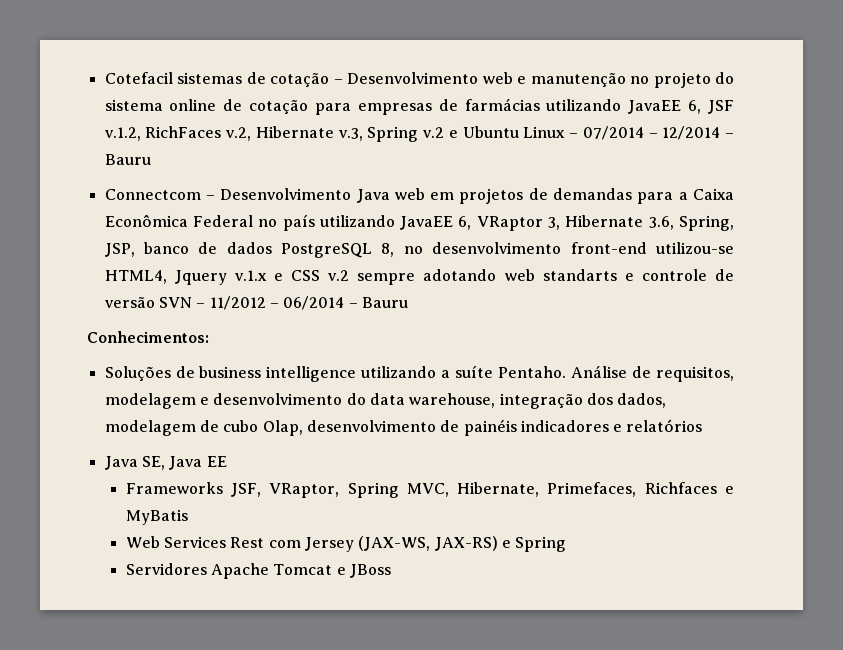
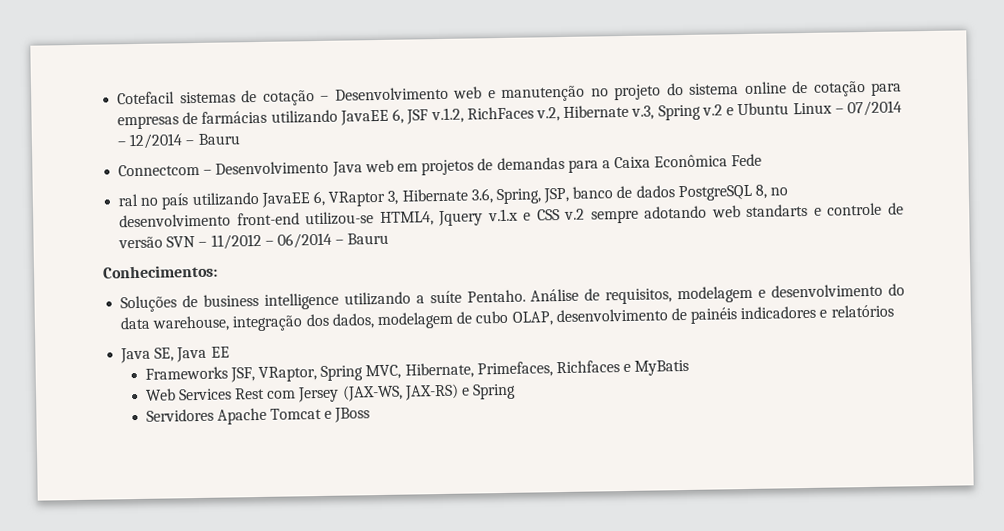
[192,215,253,227] Federal -> [731,153,763,167] [118,193,139,207] Fede // ral
[262,420,303,436] Olap, -> [511,311,553,326] OLAP,

